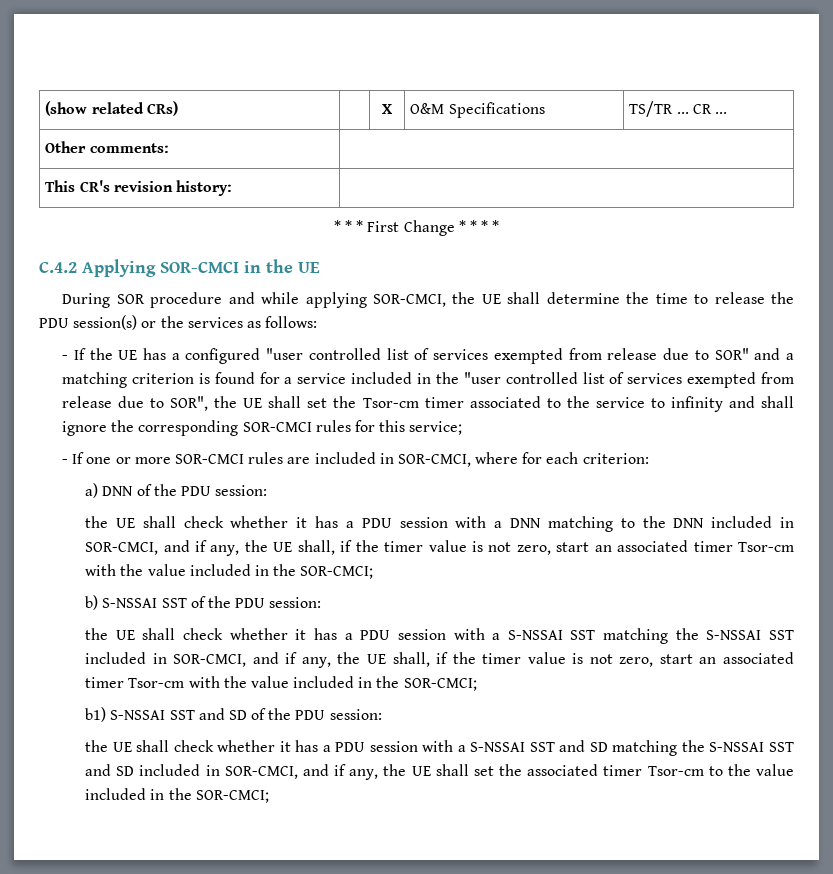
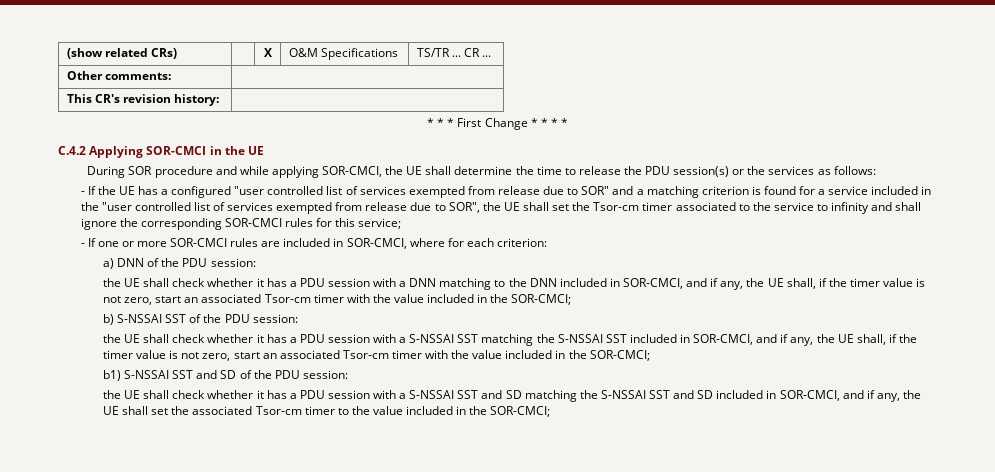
[693,541,794,552] timer Tsor-cm -> [264,294,344,303] Tsor-cm timer
[85,677,185,688] timer Tsor-cm -> [342,350,422,359] Tsor-cm timer
[603,765,704,776] timer Tsor-cm -> [255,406,335,415] Tsor-cm timer

